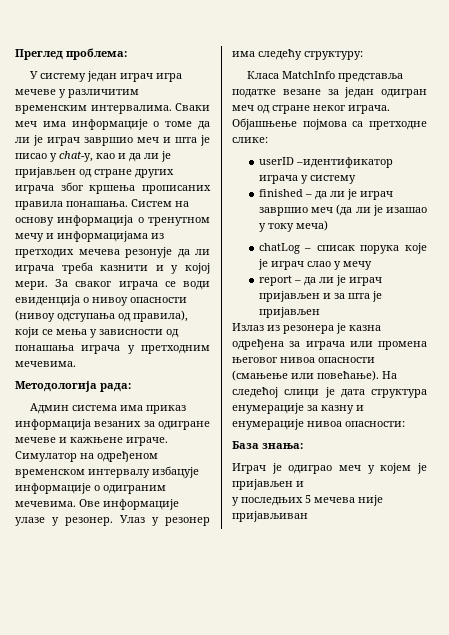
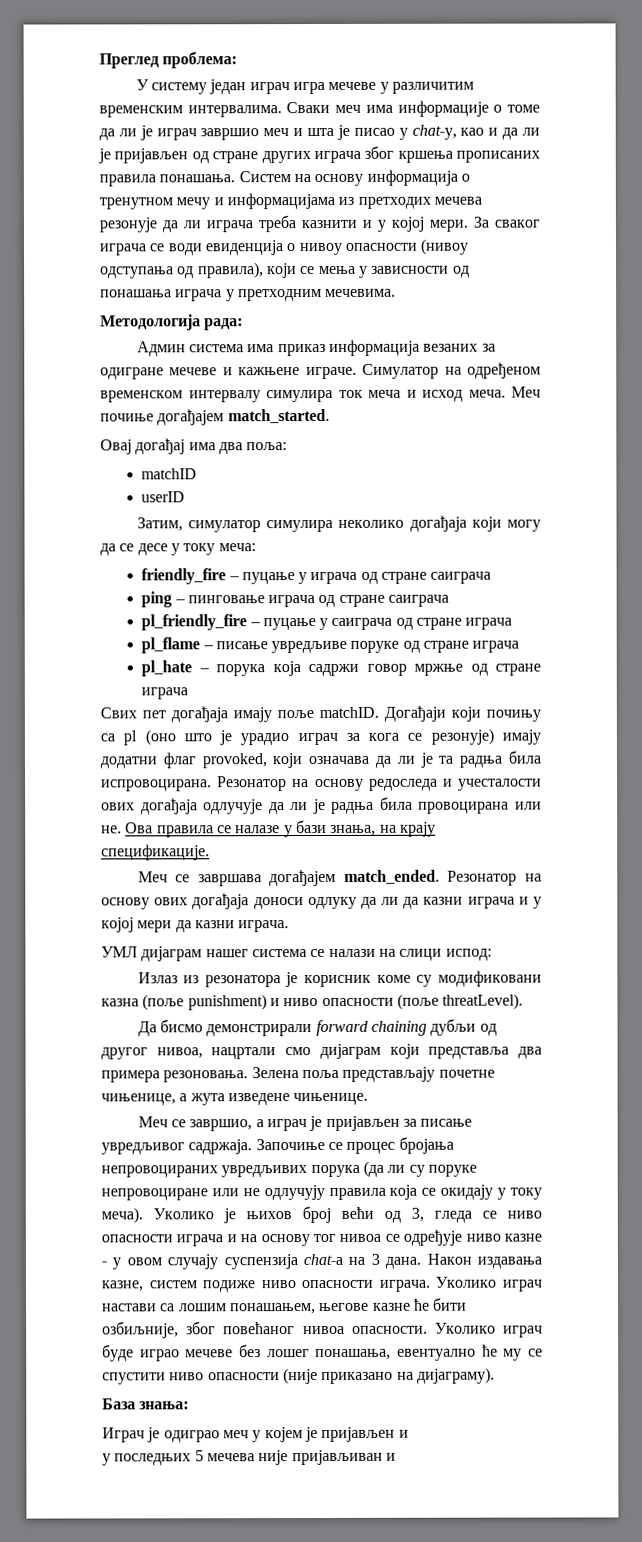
[152,466,199,478] [15,483,166,494] [15,499,179,510] [15,515,210,526] [232,49,363,60] [247,71,404,82] [232,87,427,98] [232,105,390,114] [232,118,427,130] [232,137,268,143] [258,157,393,168] [258,175,356,184] [258,189,393,200] [258,204,427,216] [258,220,328,232] [258,243,427,254] [257,259,372,270] [258,275,382,286] [258,291,382,302] [258,307,320,318] [232,323,381,334] [232,339,427,350] [232,357,375,363] [232,370,397,381] [232,387,427,398] [232,403,364,414] [232,419,405,430] избацује информације о одиграним мечевима. Ове информације улазе у резонер. Улаз у резонер има следећу структуру: // Класа MatchInfo представља податке везане за један одигран меч од стране неког играча. Објашњење појмова са претходне слике: // userID –идентификатор играча у систему // finished – да ли је играч завршио меч (да ли је изашао у току меча) // chatLog – списак порука које је играч слао у мечу // report – да ли је играч пријављен и за шта је пријављен // Излаз из резонера је казна одређена за играча или промена његовог нивоа опасности (смањење или повећање). На следећој слици је дата структура енумерације за казну и енумерације нивоа опасности: -> [266,386,541,403] [100,408,330,426] [100,438,288,455] [141,468,198,480] [141,491,186,503] [136,515,541,533] [100,543,256,556] [141,568,492,585] [141,591,450,608] [141,614,513,631] [141,637,520,654] [141,660,542,677] [141,687,189,700] [100,705,541,723] [100,728,541,746] [100,750,542,769] [101,776,543,792] [101,796,542,815] [101,819,436,838] [101,844,210,861] [137,869,542,887] [101,893,542,910] [101,917,290,933] [101,946,492,962] [137,970,542,988] [101,993,524,1011] [137,1018,497,1037] [101,1043,542,1060] [101,1066,495,1083] [101,1092,369,1106] [137,1115,473,1132] [101,1136,454,1155] [101,1160,477,1178] [101,1184,543,1201] [101,1205,542,1224] [101,1229,542,1247] [101,1253,542,1270] [101,1276,542,1293] [102,1297,468,1315] [102,1321,544,1339] [102,1344,543,1362] [102,1367,495,1385] симулира ток меча и исход меча. Меч почиње догађајем match_started. // Овај догађај има два поља: // matchID // userID // Затим, симулатор симулира неколико догађаја који могу да се десе у току меча: // friendly_fire – пуцање у играча од стране саиграча // ping – пинговање играча од стране саиграча // pl_friendly_fire – пуцање у саиграча од стране играча // pl_flame – писање увредљиве поруке од стране играча // pl_hate – порука која садржи говор мржње од стране играча // Свих пет догађаја имају поље matchID. Догађаји који почињу са pl (оно што је урадио играч за кога се резонује) имају додатни флаг provoked, који означава да ли је та радња била испровоцирана. Резонатор на основу редоследа и учесталости ових догађаја одлучује да ли је радња била провоцирана или не. Ова правила се налазе у бази знања, на крају спецификације. // Меч се завршава догађајем match_ended. Резонатор на основу ових догађаја доноси одлуку да ли да казни играча и у којој мери да казни играча. // УМЛ дијаграм нашег система се налази на слици испод: // Излаз из резонатора је корисник коме су модификовани казна (поље punishment) и ниво опасности (поље threatLevel). // Да бисмо демонстрирали forward chaining дубљи од другог нивоа, нацртали смо дијаграм који представља два примера резоновања. Зелена поља представљају почетне чињенице, а жута изведене чињенице. // Меч се завршио, а играч је пријављен за писање увредљивог садржаја. Започиње се процес бројања непровоцираних увредљивих порука (да ли су поруке непровоциране или не одлучују правила која се окидају у току меча). Уколико је њихов број већи од 3, гледа се ниво опасности играча и на основу тог нивоа се одређује ниво казне - у овом случају суспензија chat-a на 3 дана. Након издавања казне, систем подиже ниво опасности играча. Уколико играч настави са лошим понашањем, његове казне ће бити озбиљније, због повећаног нивоа опасности. Уколико играч буде играо мечеве без лошег понашања, евентуално ће му се спустити ниво опасности (није приказано на дијаграму).
(308, 516) none -> [385,1452,396,1461] и

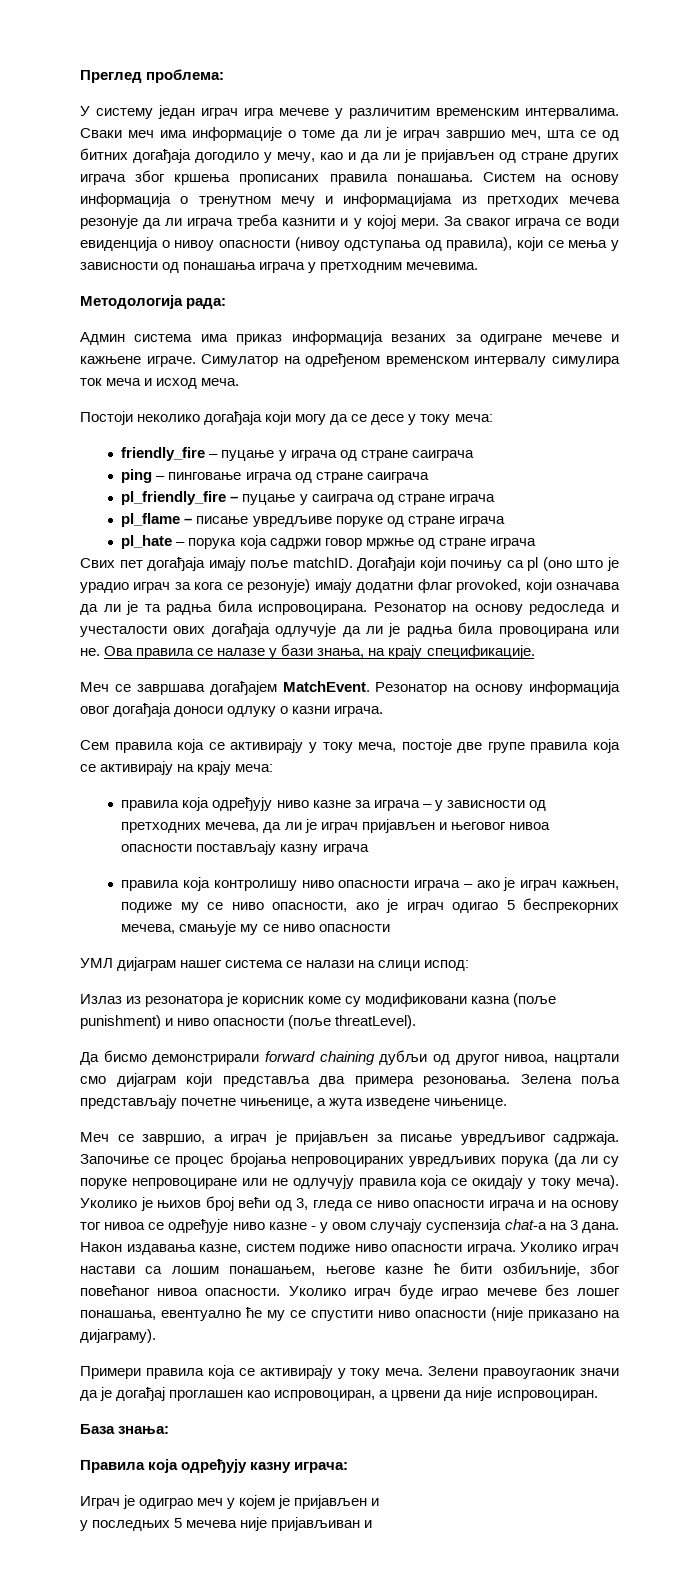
[263,124,457,140] меч и шта је писао у chat-у, -> [511,130,620,141] [80,148,315,163] меч, шта се од битних догађаја догодило у мечу,
[511,386,541,398] [100,408,330,426] [100,438,288,455] [141,468,198,480] [141,491,186,503] [136,517,334,533] Меч почиње догађајем match_started. // Овај догађај има два поља: // matchID // userID // Затим, симулатор симулира -> [80,411,133,425] // Постоји
[343,869,542,886] [101,897,189,910] match_ended. Резонатор на основу ових -> [282,681,620,695] [80,706,110,714] MatchEvent. Резонатор на основу информација овог
[360,896,542,909] [101,917,290,933] да ли да казни играча и у којој мери да казни играча. -> [280,706,384,717] [80,739,620,753] [80,761,274,775] [121,797,546,811] [121,819,550,833] [121,841,369,855] [121,877,619,891] [121,898,620,913] [121,921,390,935] о казни играча. // Сем правила која се активирају у току меча, постоје две групе правила која се активирају на крају меча: // правила која одређују ниво казне за играча – у зависности од претходних мечева, да ли је играч пријављен и његовог нивоа опасности постављају казну играча // правила која контролишу ниво опасности играча – ако је играч кажњен, подиже му се ниво опасности, ако је играч одигао 5 беспрекорних мечева, смањује му се ниво опасности
[102,1398,190,1410] База знања: -> [80,1365,619,1379] [80,1387,598,1401] [80,1424,170,1434] [80,1459,349,1473] Примери правила која се активирају у току меча. Зелени правоугаоник значи да је догађај проглашен као испровоциран, а црвени да није испровоциран. // База знања: // Правила која одређују казну играча:

